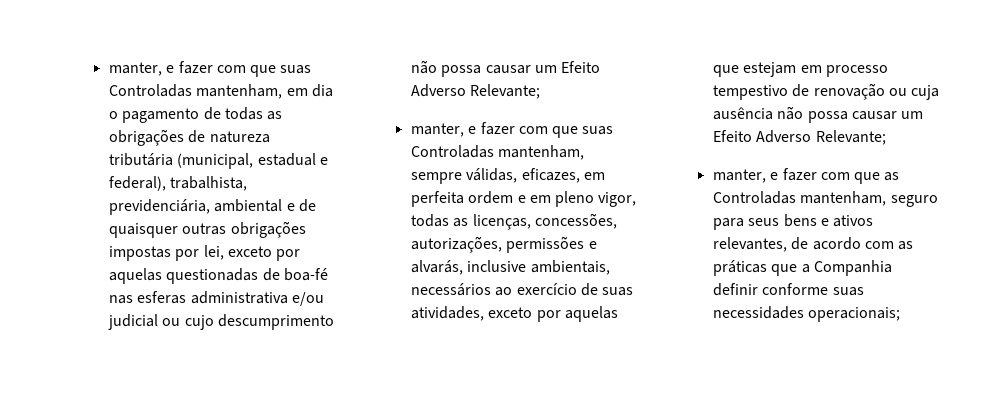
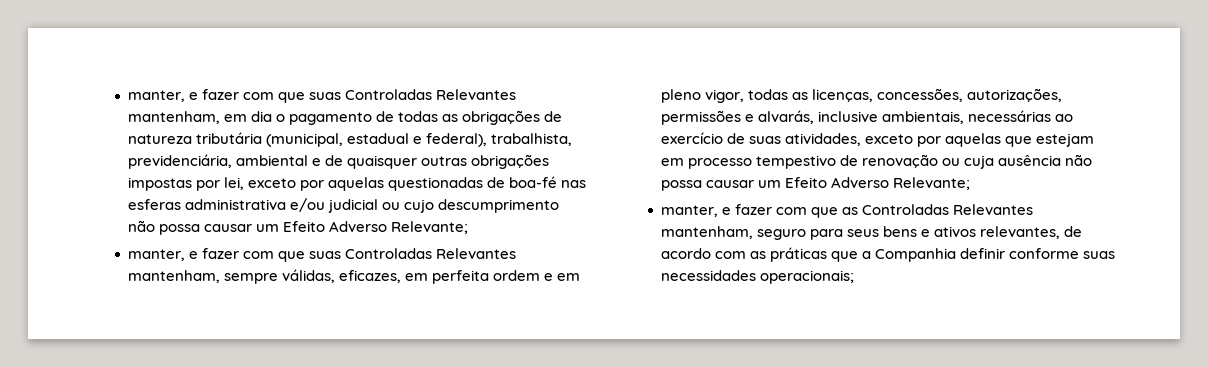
[108,61,312,77] [108,84,192,97] manter, e fazer com que suas Controladas -> [128,89,517,103] manter, e fazer com que suas Controladas Relevantes
(494, 151) none -> [436,248,517,259] Relevantes
[410,283,491,296] necessários -> [968,110,1052,122] necessárias
(796, 197) none -> [953,204,1034,215] Relevantes

